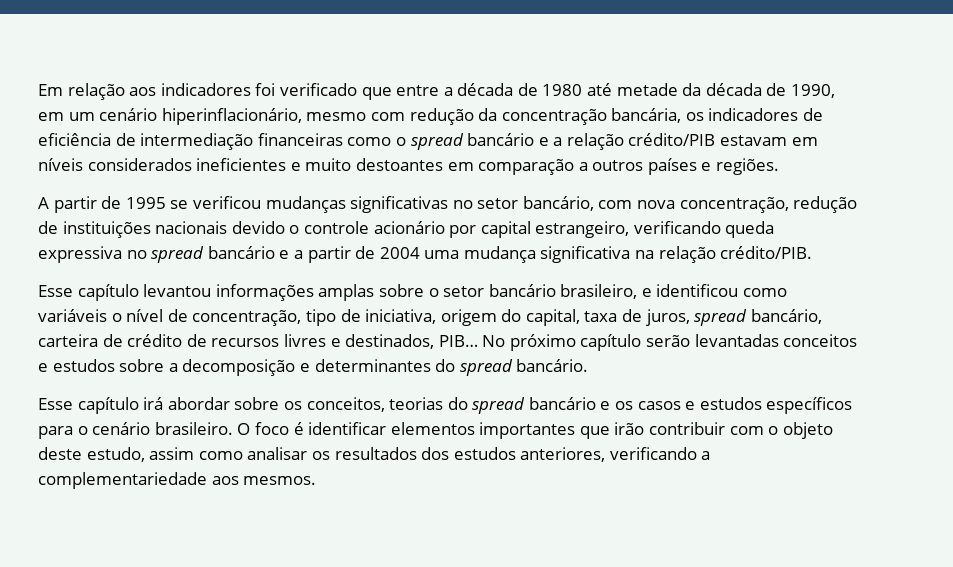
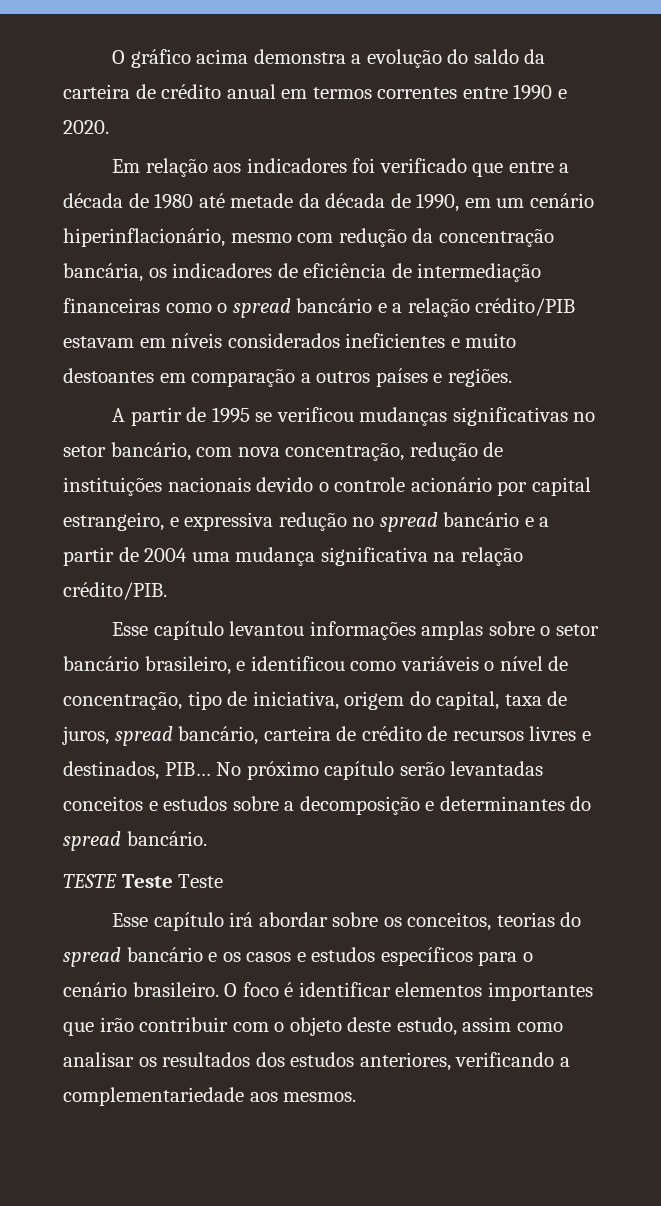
(38, 90) none -> [112,49,546,68] [63,84,567,100] [63,120,109,134] O gráfico acima demonstra a evolução do saldo da carteira de crédito anual em termos correntes entre 1990 e 2020. //
[633,221,775,238] [38,246,122,263] verificando queda expressiva -> [169,512,347,531] e expressiva redução
(589, 365) none -> [63,874,224,888] // TESTE Teste Teste

